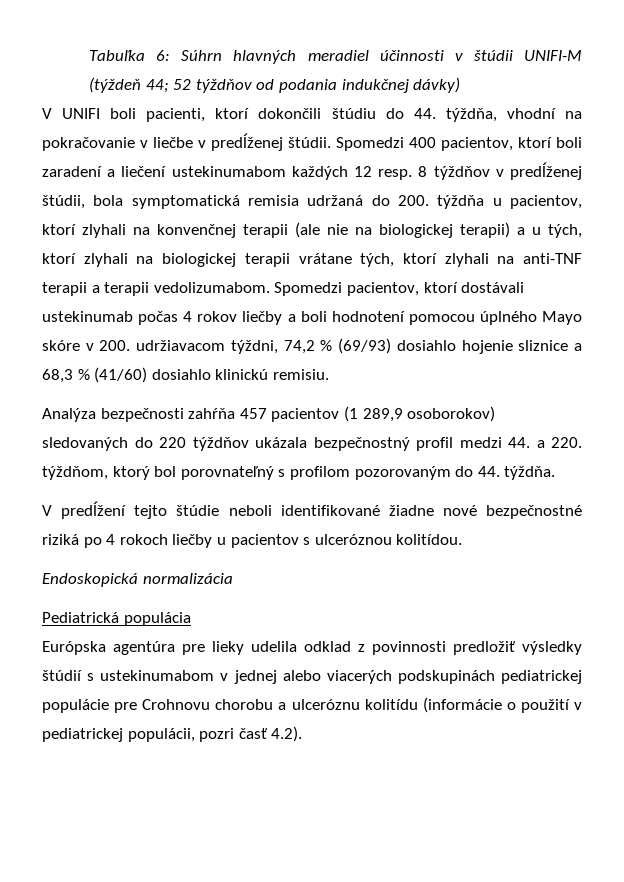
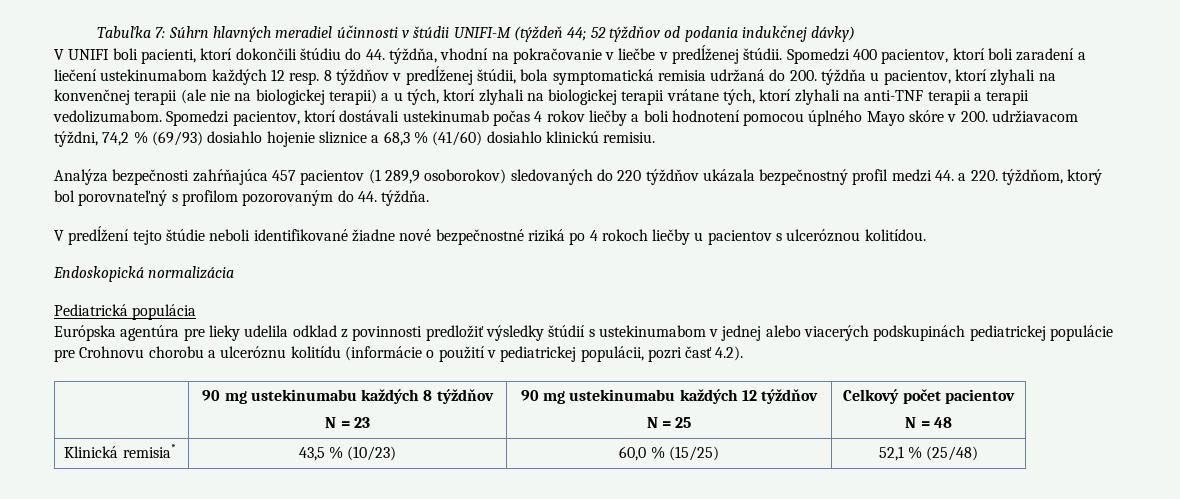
[156,50,171,61] 6: -> [155,27,166,38] 7:
[188,408,236,419] zahŕňa -> [192,169,268,185] zahŕňajúca
(303, 734) none -> [202,389,494,404] [325,417,370,428] [520,389,819,404] [646,417,692,428] [843,389,1015,404] [905,417,952,428] [64,444,176,458] [298,446,397,461] [619,446,719,461] [878,446,979,461] // | 90 mg ustekinumabu každých 8 týždňov // N = 23 | 90 mg ustekinumabu každých 12 týždňov // N = 25 | Celkový počet pacientov // N = 48 // Klinická remisia* | 43,5 % (10/23) | 60,0 % (15/25) | 52,1 % (25/48)

